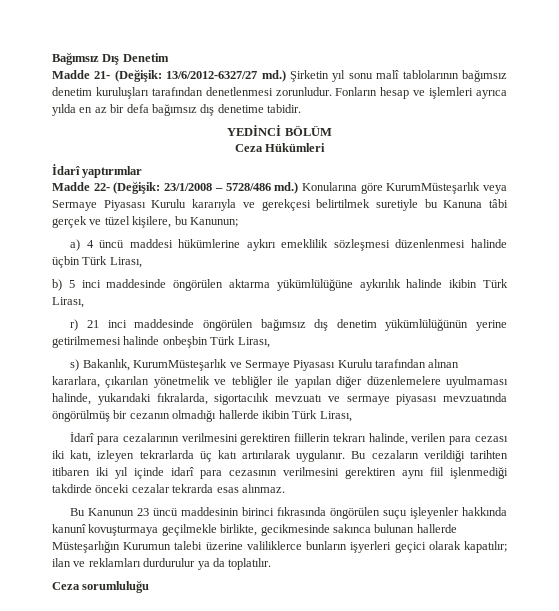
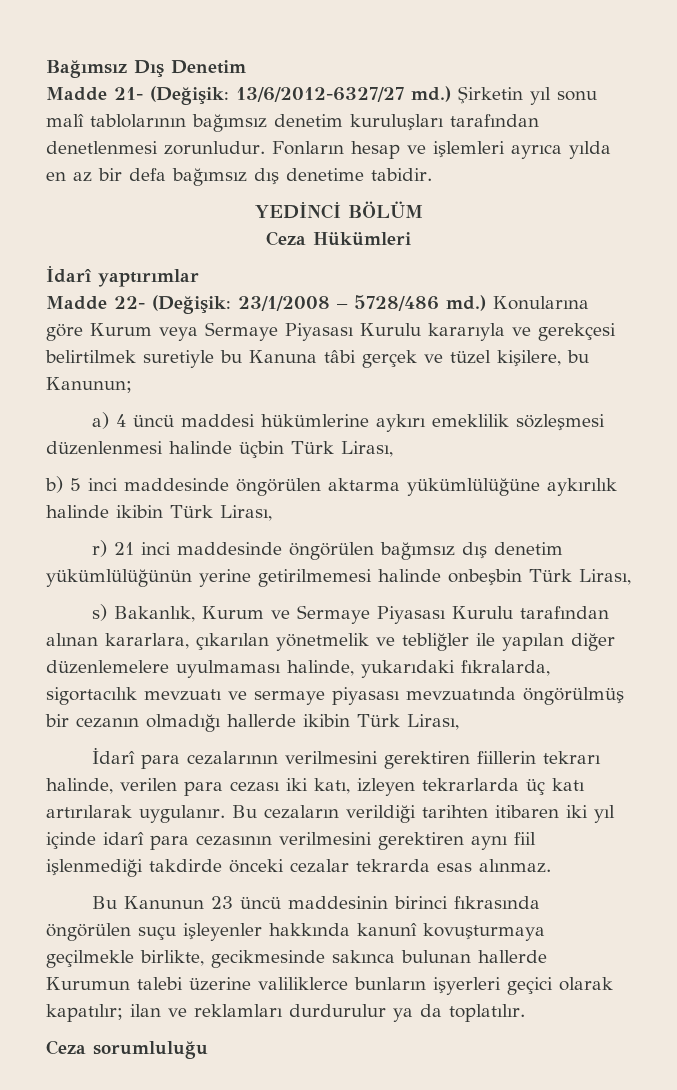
[386,182,481,194] KurumMüsteşarlık -> [90,323,152,336] Kurum
[133,359,228,371] KurumMüsteşarlık -> [202,606,265,619] Kurum
[52,541,120,553] Müsteşarlığın -> (547, 956) none

